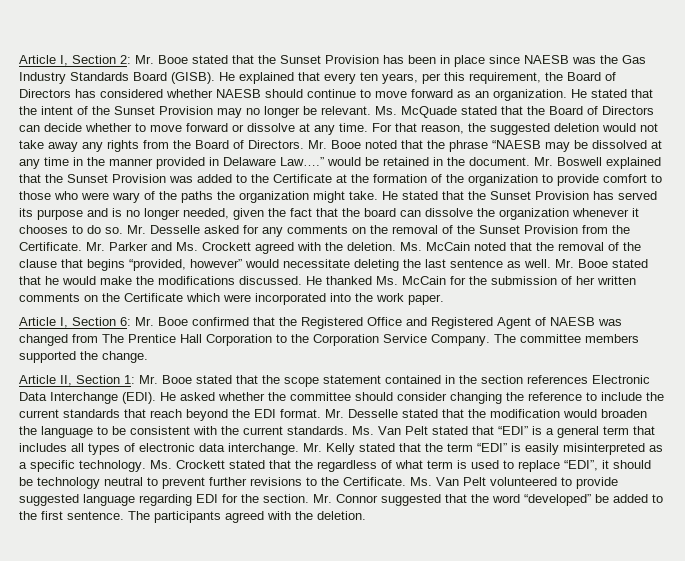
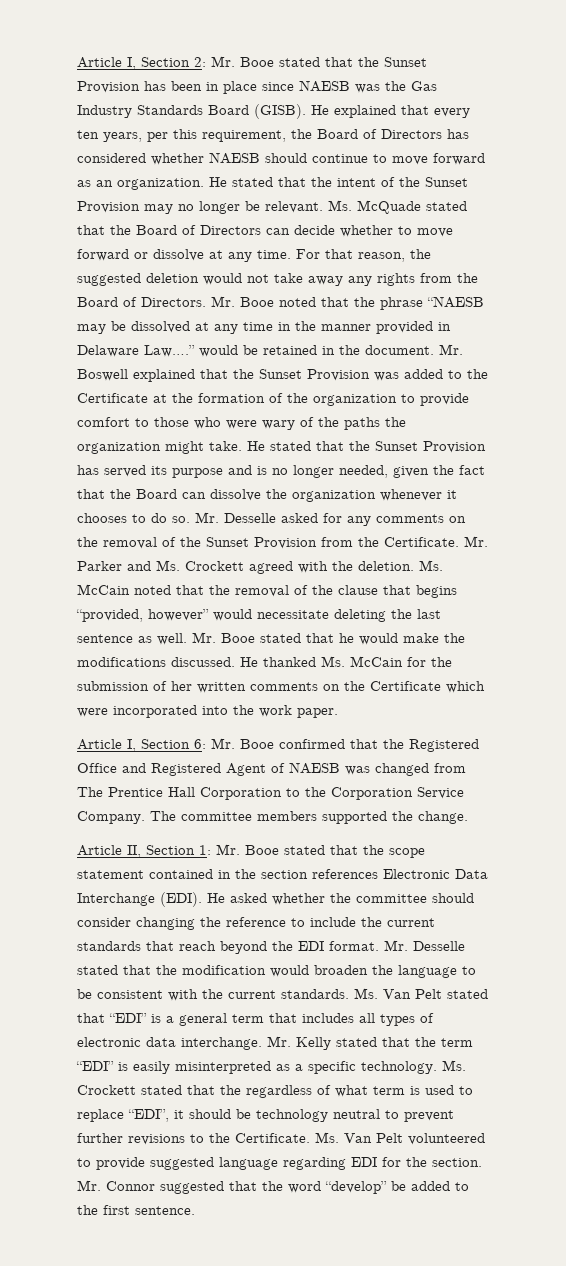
[364,208,396,217] board -> [136,489,177,499] Board
[524,494,591,506] “developed” -> [325,1181,387,1194] “develop”
[128,511,366,523] The participants agreed with the deletion. -> (195, 1210) none

